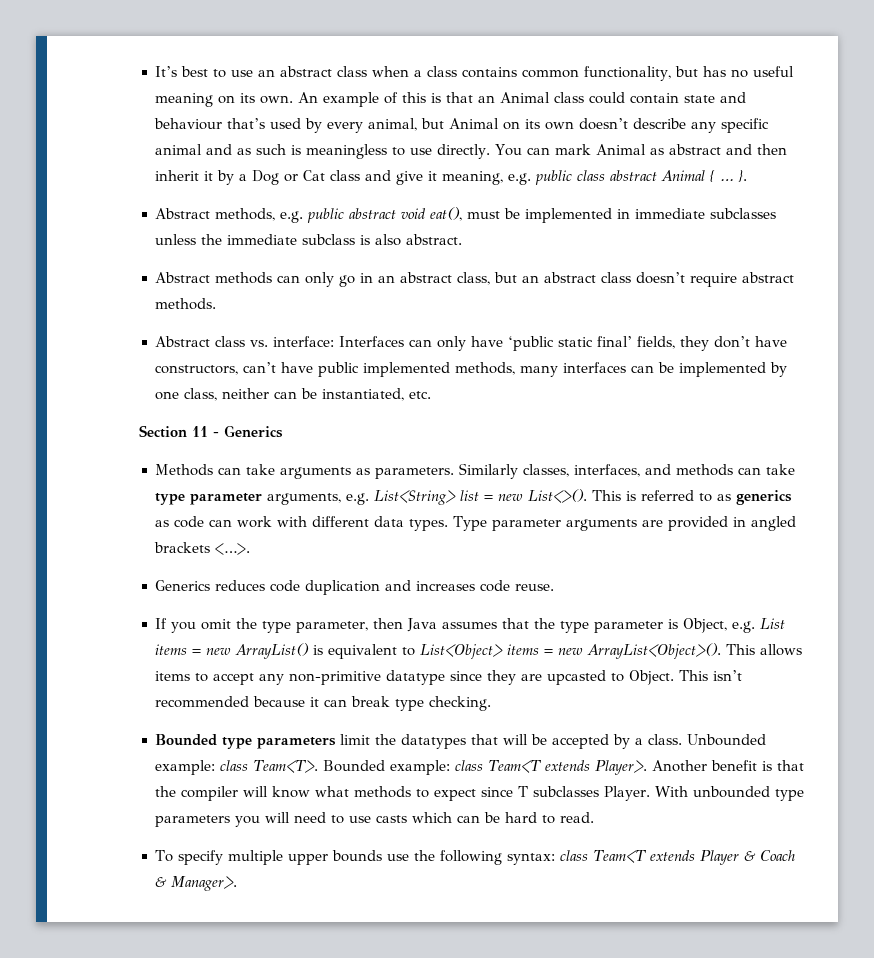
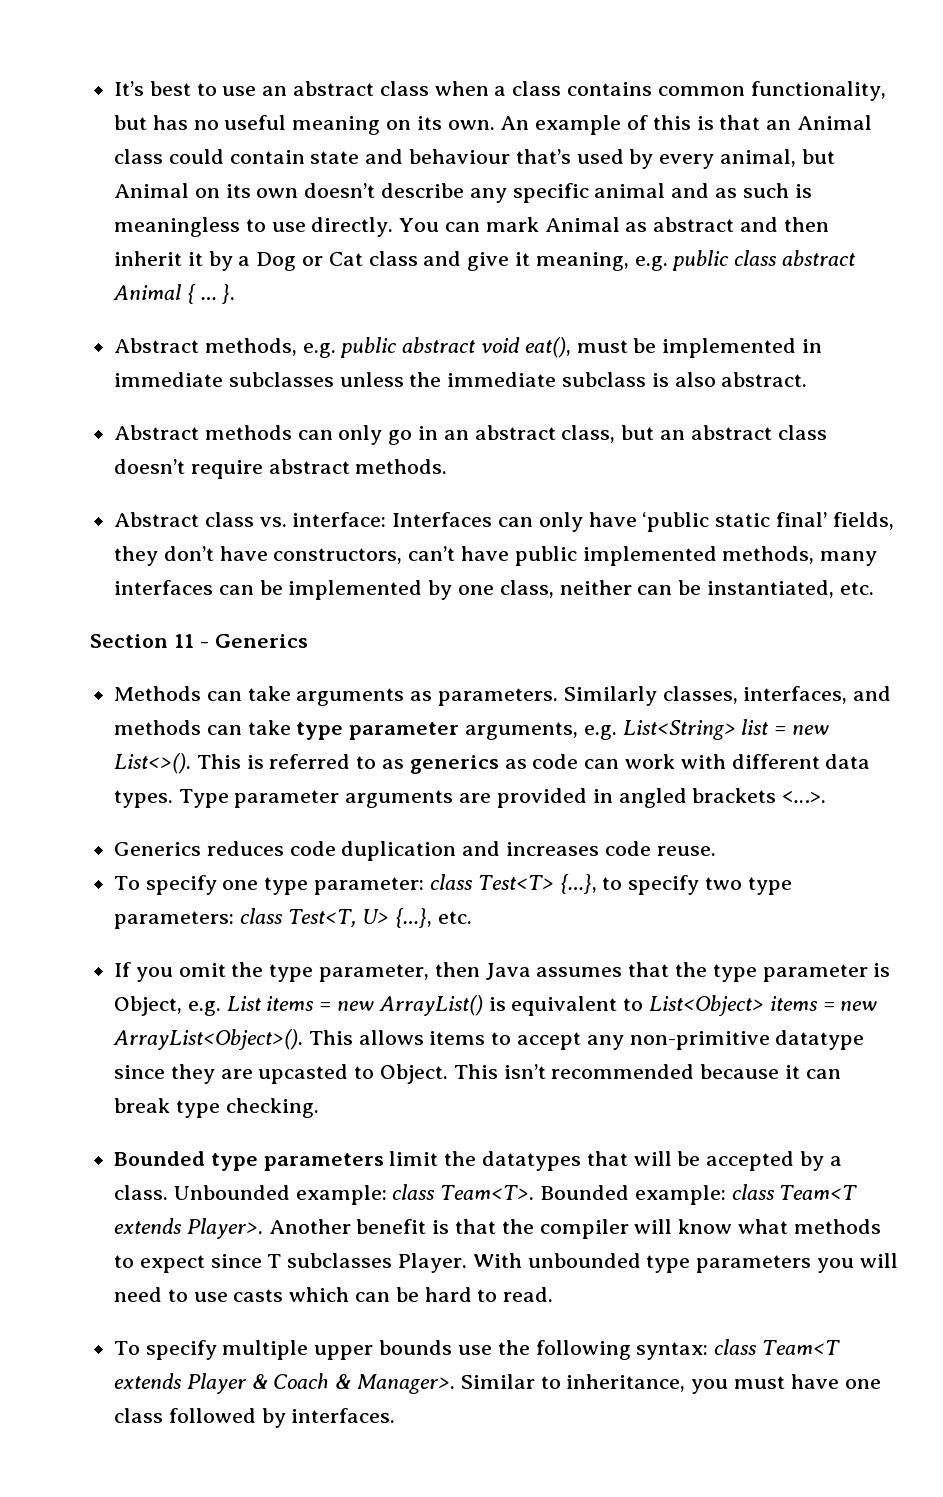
(555, 587) none -> [113,874,792,895] [113,908,472,929] // To specify one type parameter: class Test<T> {…}, to specify two type parameters: class Test<T, U> {…}, etc.
(238, 883) none -> [460,1374,881,1394] [113,1408,396,1428] Similar to inheritance, you must have one class followed by interfaces.

